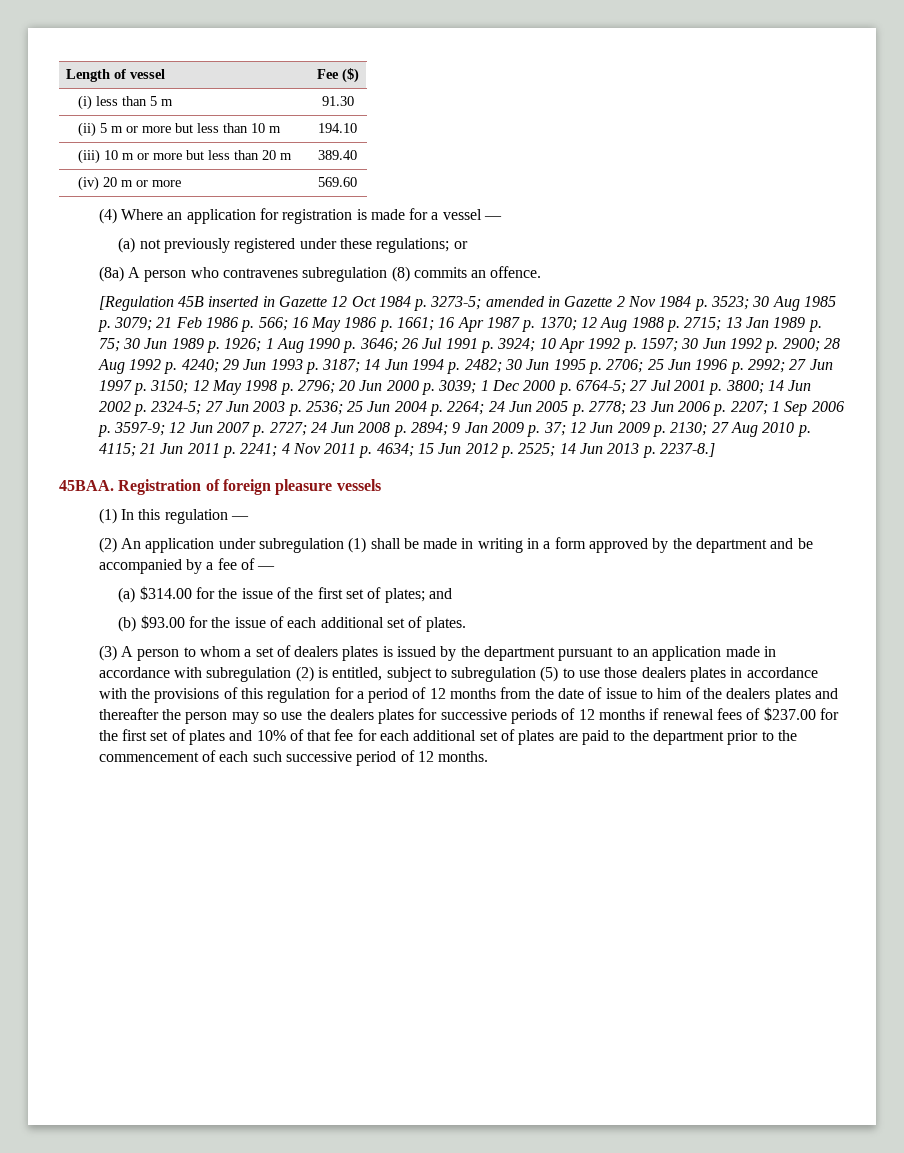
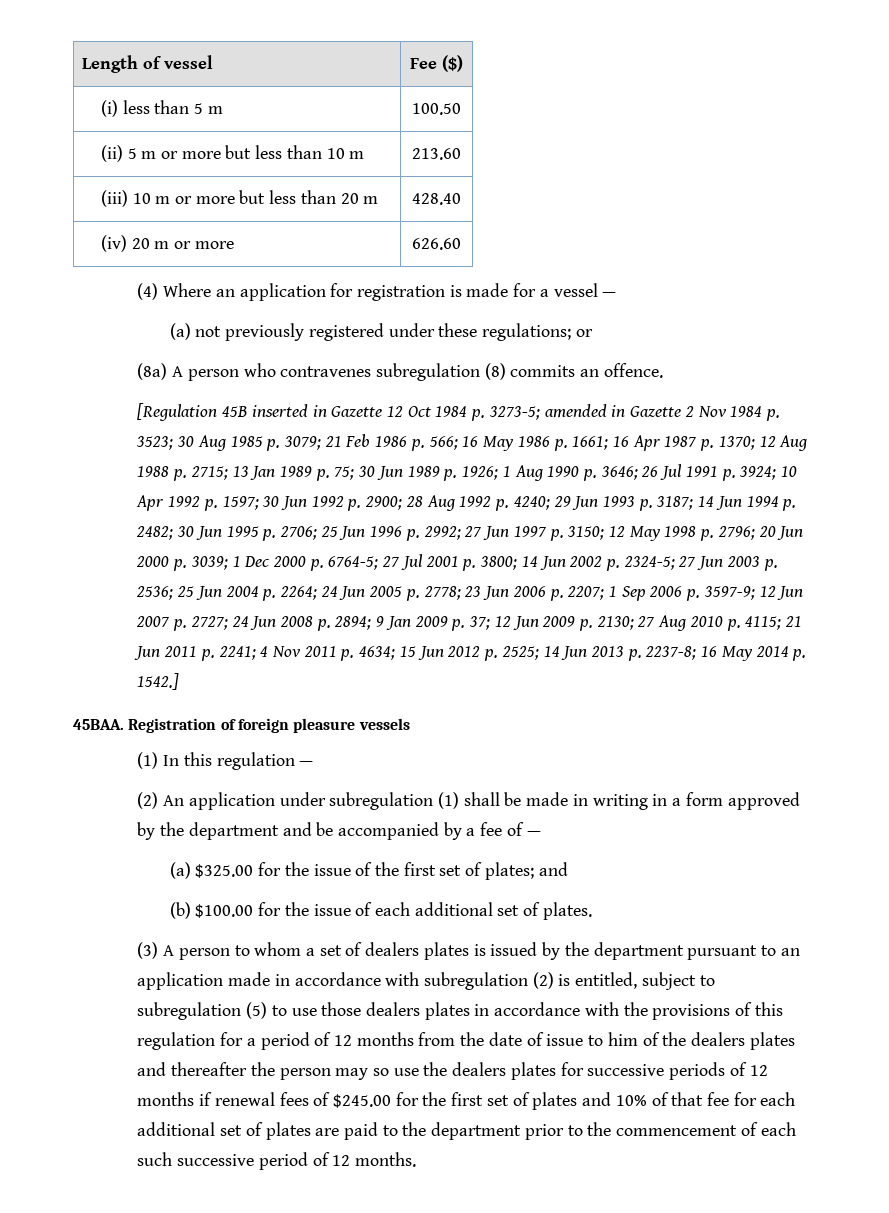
[321,96,354,106] 91.30 -> [412,103,461,115] 100.50
[318,123,357,133] 194.10 -> [412,148,461,160] 213.60
[318,150,357,160] 389.40 -> [412,193,461,205] 428.40
[318,177,357,187] 569.60 -> [412,238,461,250] 626.60
[659,443,715,457] 2237-8.] -> [645,646,807,661] [137,673,180,690] 2237-8; 16 May 2014 p. 1542.]
[139,586,192,600] $314.00 -> [195,864,254,878] $325.00
[140,615,185,629] $93.00 -> [195,904,254,918] $100.00
[763,707,816,721] $237.00 -> [333,1094,392,1108] $245.00

